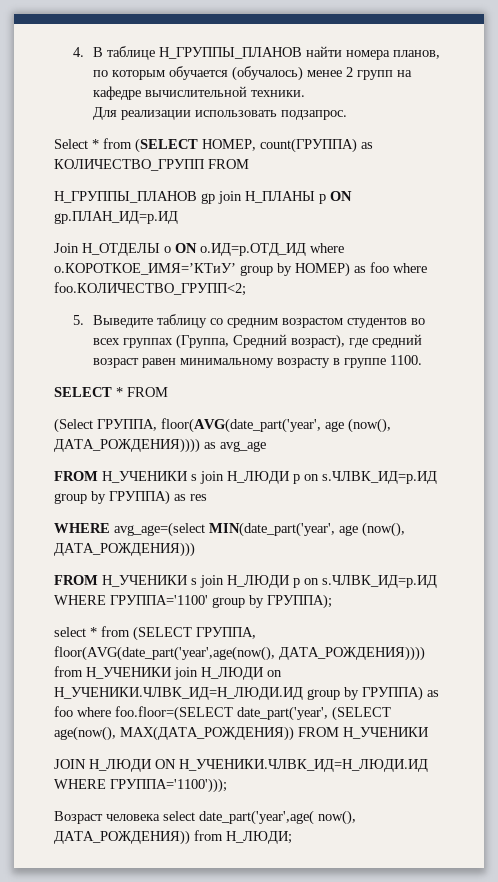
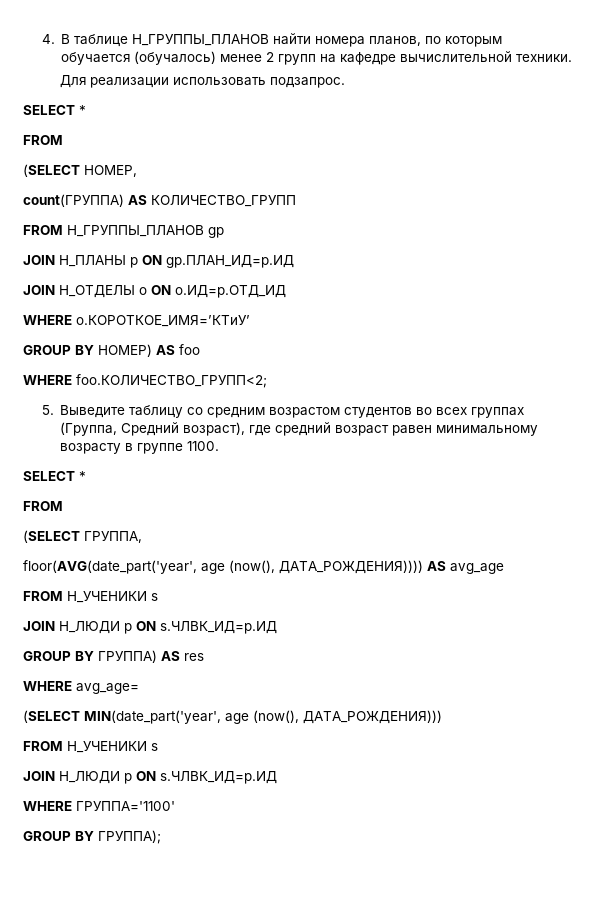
[54,138,132,149] Select * from -> [23,105,86,115] [23,135,63,145] SELECT * // FROM //
[260,138,373,153] count(ГРУППА) as -> [23,194,147,207] // count(ГРУППА) AS
[208,159,249,169] FROM // -> [23,225,63,235] // FROM
[218,191,242,204] join -> [23,255,55,265] // JOIN
[54,243,79,253] Join -> [23,285,55,295] JOIN
[310,243,344,253] where -> [23,315,72,325] // WHERE
[240,262,427,277] group by НОМЕР) as foo where -> [23,344,200,357] [23,375,72,385] // GROUP BY НОМЕР) AS foo // WHERE
[127,387,168,397] [54,418,157,433] FROM // (Select ГРУППА, -> [23,501,63,511] [23,530,142,543] // FROM // (SELECT ГРУППА, //
[204,442,216,449] as -> [427,561,446,571] AS
[200,471,437,484] [54,490,186,505] join Н_ЛЮДИ p on s.ЧЛВК_ИД=p.ИД group by ГРУППА) as -> [23,621,277,634] [23,650,180,663] // JOIN Н_ЛЮДИ p ON s.ЧЛВК_ИД=p.ИД // GROUP BY ГРУППА) AS
[114,522,205,537] avg_age=(select -> [76,683,139,694] [23,710,80,723] avg_age= // (SELECT
[200,575,437,588] [54,594,332,609] [54,626,256,641] [54,646,425,661] [54,666,282,680] [54,686,439,701] [54,706,391,721] [54,726,429,741] [54,759,428,772] [54,778,227,793] [54,810,356,825] [54,830,292,845] join Н_ЛЮДИ p on s.ЧЛВК_ИД=p.ИД WHERE ГРУППА='1100' group by ГРУППА); // select * from (SELECT ГРУППА, floor(AVG(date_part('year',age(now(), ДАТА_РОЖДЕНИЯ)))) from Н_УЧЕНИКИ join Н_ЛЮДИ on Н_УЧЕНИКИ.ЧЛВК_ИД=Н_ЛЮДИ.ИД group by ГРУППА) as foo where foo.floor=(SELECT date_part('year', (SELECT age(now(), MAX(ДАТА_РОЖДЕНИЯ)) FROM Н_УЧЕНИКИ // JOIN Н_ЛЮДИ ON Н_УЧЕНИКИ.ЧЛВК_ИД=Н_ЛЮДИ.ИД WHERE ГРУППА='1100'))); // Возраст человека select date_part('year',age( now(), ДАТА_РОЖДЕНИЯ)) from Н_ЛЮДИ; -> [23,771,277,784] [23,801,175,811] [23,830,161,844] // JOIN Н_ЛЮДИ p ON s.ЧЛВК_ИД=p.ИД // WHERE ГРУППА='1100' // GROUP BY ГРУППА);

